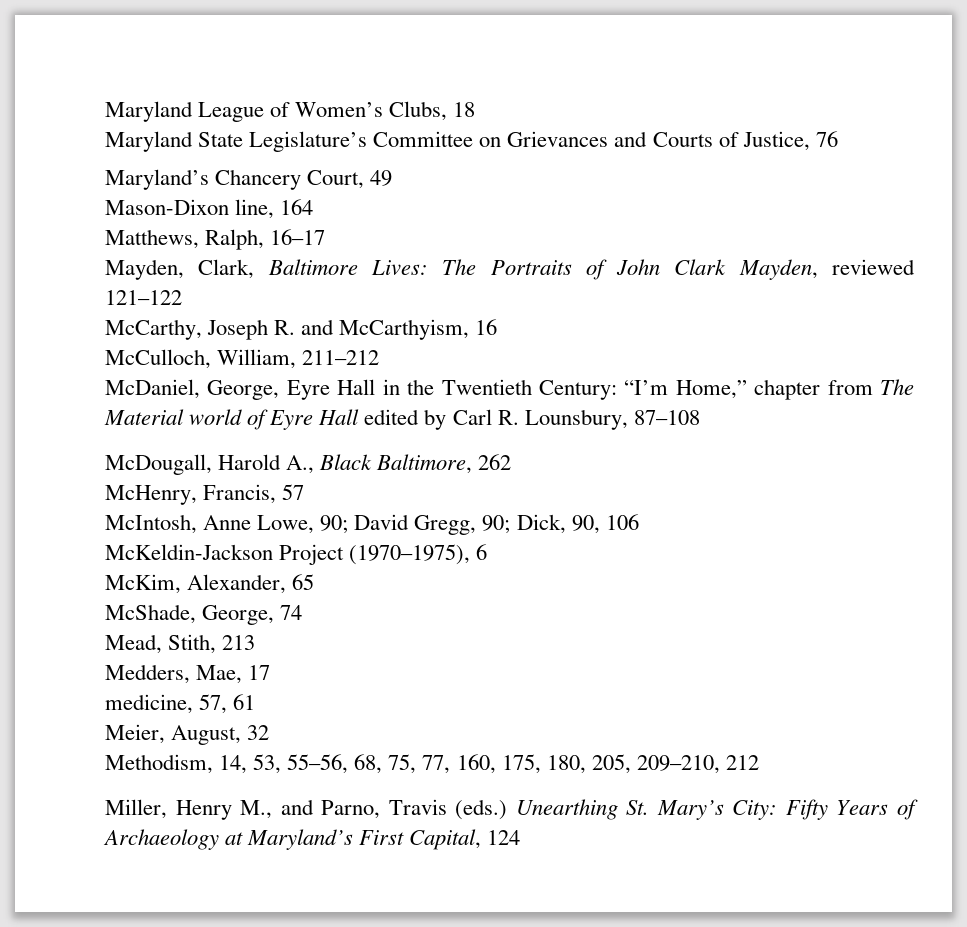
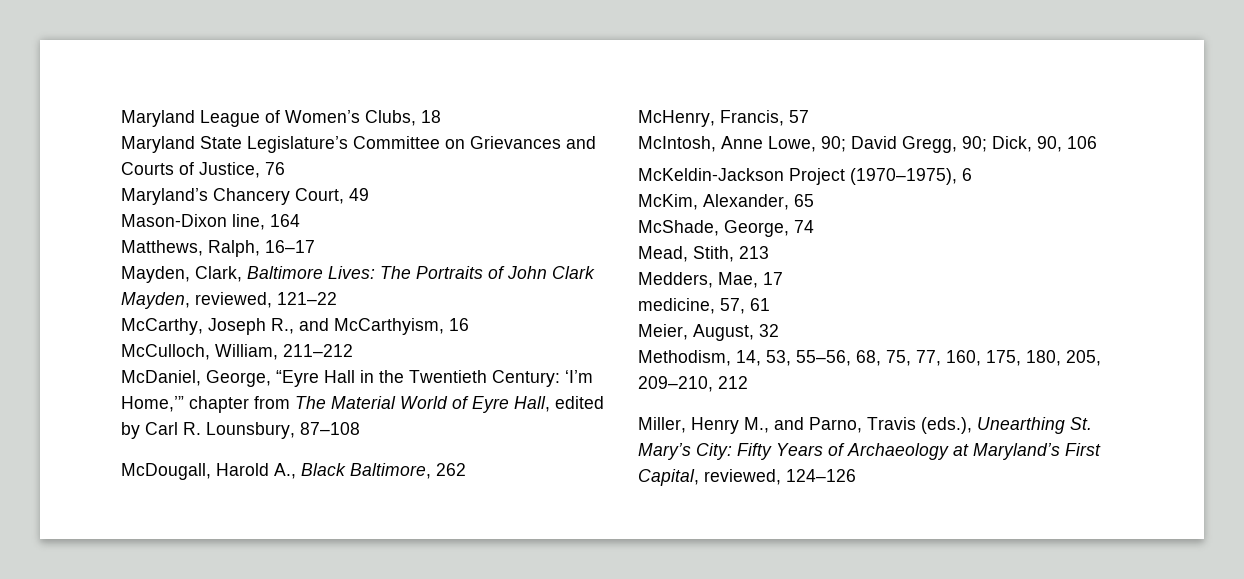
[831,259,915,275] [105,290,182,305] reviewed 121–122 -> [195,292,337,308] reviewed, 121–22
[274,320,296,335] R. -> [271,318,294,334] R.,
[286,380,330,400] Eyre -> [276,370,319,387] “Eyre
[624,380,747,399] “I’m Home,” -> [565,370,593,383] [121,396,184,412] ‘I’m Home,’”
[189,409,243,425] world -> [400,396,448,409] World
[318,409,360,425] Hall -> [514,396,550,412] Hall,
[455,799,508,820] (eds.) -> [921,417,972,434] (eds.),
[487,830,521,845] 124 -> [704,469,856,485] reviewed, 124–126

